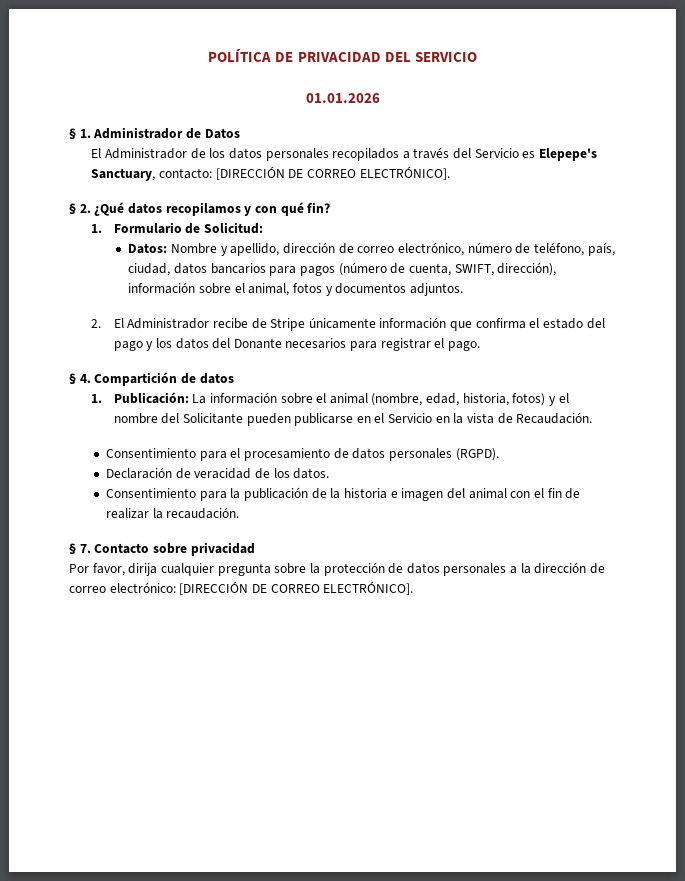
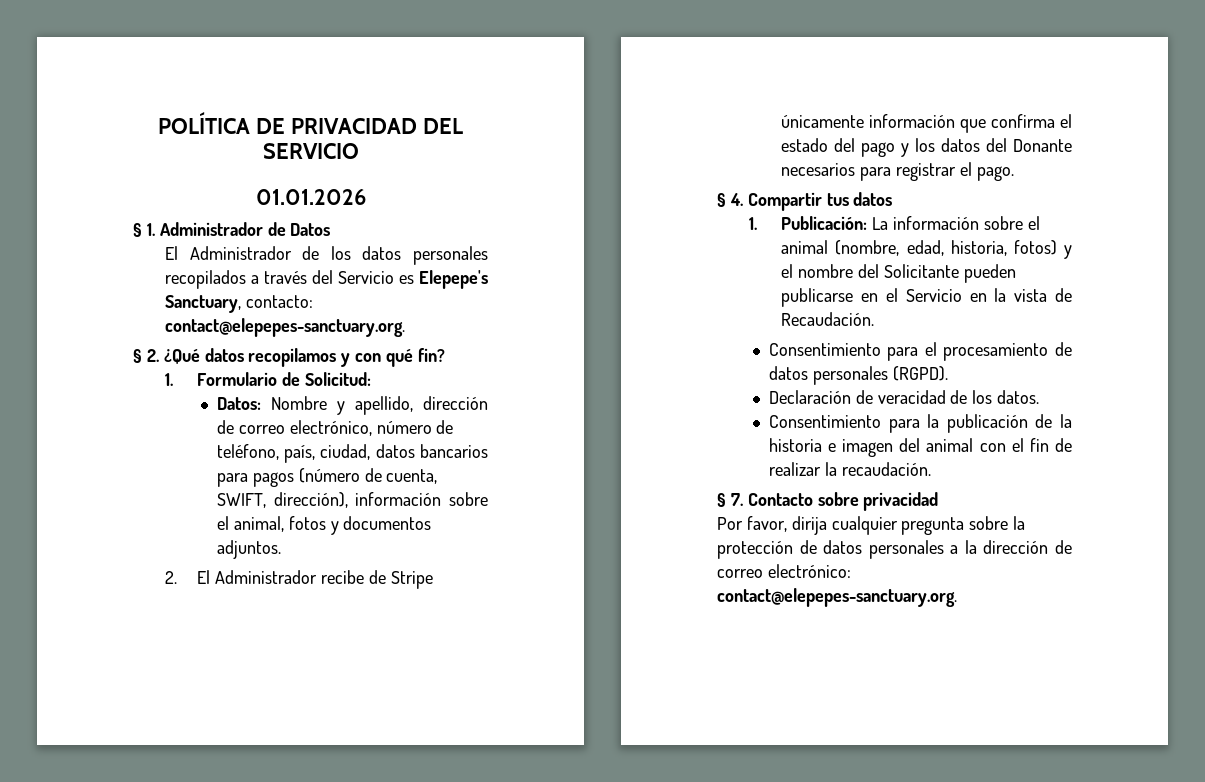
[215,166,450,180] [DIRECCIÓN DE CORREO ELECTRÓNICO]. -> [165,318,406,337] contact@elepepes-sanctuary.org.
[94,372,196,386] Compartición de -> [747,192,849,211] Compartir tus
[179,581,414,595] [DIRECCIÓN DE CORREO ELECTRÓNICO]. -> [717,588,957,607] contact@elepepes-sanctuary.org.

